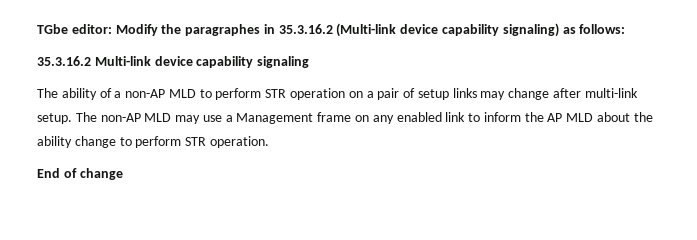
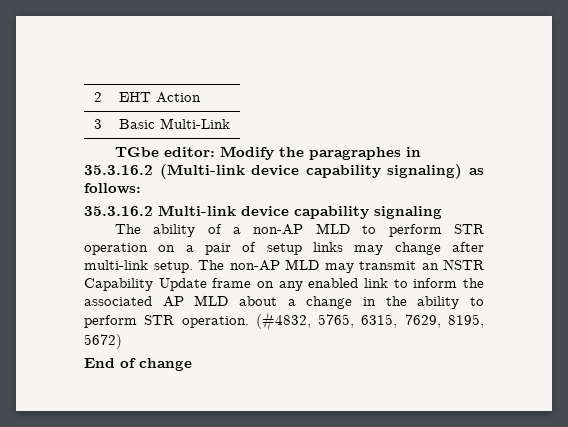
(37, 29) none -> [93,92,102,102] [118,92,201,103] [93,119,102,129] [118,118,230,129] 2 | EHT Action // 3 | Basic Multi-Link //
[202,113,314,124] use a Management -> [359,259,484,270] [84,278,207,291] transmit an NSTR Capability Update
(544, 117) none -> [84,296,152,306] associated
(631, 117) none -> [287,296,376,309] a change in
[74,136,116,148] change -> (460, 302) none
(269, 142) none -> [255,312,484,331] [84,334,122,349] (#4832, 5765, 6315, 7629, 8195, 5672)

